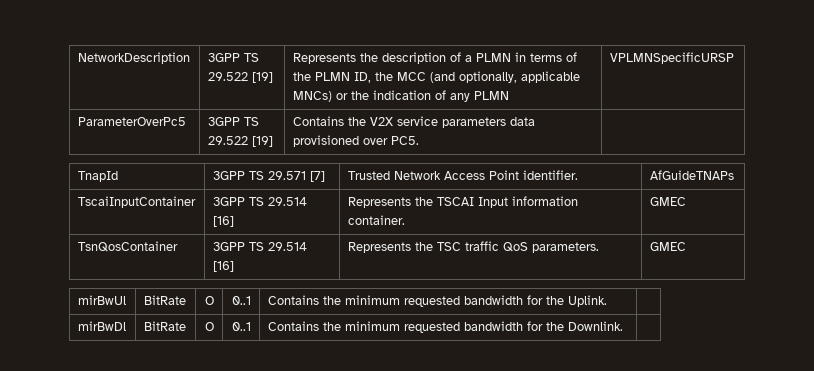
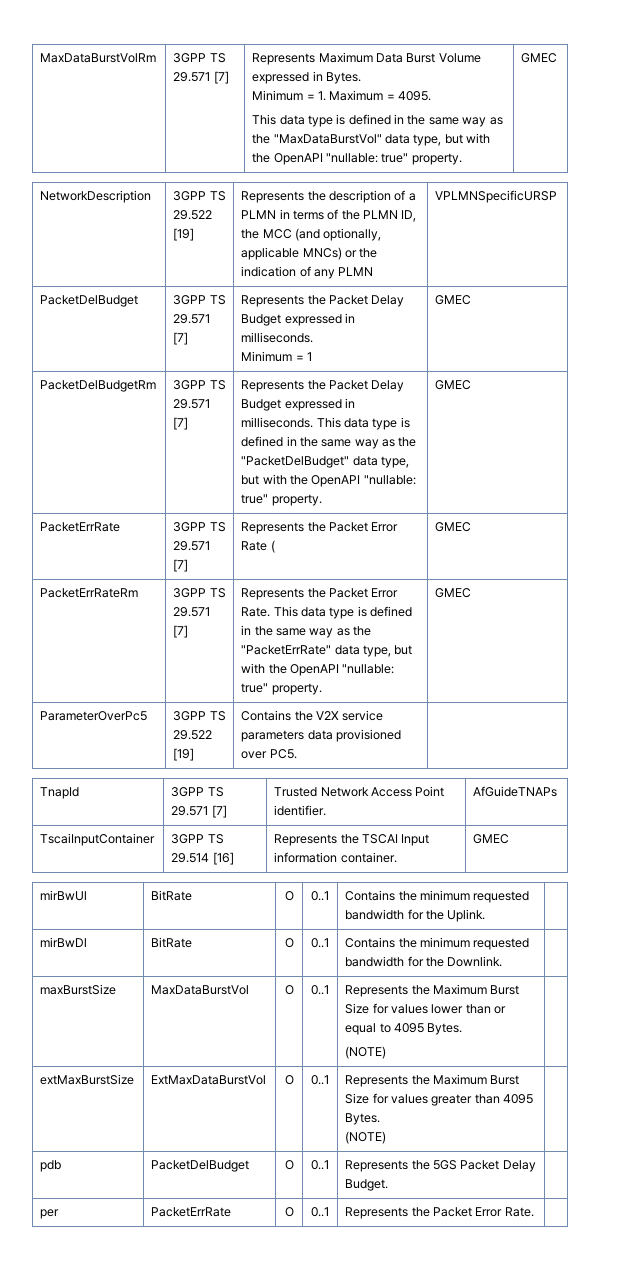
(77, 58) none -> [40,53,157,63] [173,53,226,63] [173,71,229,84] [252,52,481,65] [252,71,361,84] [252,90,432,101] [252,114,503,127] [252,133,491,146] [252,153,462,165] [521,53,558,63] MaxDataBurstVolRm | 3GPP TS 29.571 [7] | Represents Maximum Data Burst Volume expressed in Bytes. // Minimum = 1. Maximum = 4095. // This data type is defined in the same way as the "MaxDataBurstVol" data type, but with the OpenAPI "nullable: true" property. | GMEC //
(734, 58) none -> [40,295,139,307] [173,295,226,305] [173,314,211,324] [173,332,189,345] [241,295,405,307] [241,313,355,326] [241,332,314,343] [241,351,312,362] [435,295,472,305] [40,380,157,392] [173,380,226,390] [173,399,211,409] [173,417,189,430] [241,380,405,392] [241,398,355,411] [241,417,410,430] [241,436,417,449] [241,456,409,468] [241,474,416,487] [241,494,322,506] [435,380,472,390] [40,522,121,532] [173,522,226,532] [173,541,211,551] [173,559,189,572] [241,522,399,534] [241,540,275,553] [435,522,472,532] [40,588,139,598] [173,588,226,598] [173,607,211,617] [173,625,189,638] [241,588,399,600] [241,606,413,619] [241,625,372,638] [241,645,413,657] [241,663,395,676] [241,683,322,695] [435,588,472,598] // PacketDelBudget | 3GPP TS 29.571 [7] | Represents the Packet Delay Budget expressed in milliseconds. // Minimum = 1 | GMEC // PacketDelBudgetRm | 3GPP TS 29.571 [7] | Represents the Packet Delay Budget expressed in milliseconds. This data type is defined in the same way as the "PacketDelBudget" data type, but with the OpenAPI "nullable: true" property. | GMEC // PacketErrRate | 3GPP TS 29.571 [7] | Represents the Packet Error Rate ( | GMEC // PacketErrRateRm | 3GPP TS 29.571 [7] | Represents the Packet Error Rate. This data type is defined in the same way as the "PacketErrRate" data type, but with the OpenAPI "nullable: true" property. | GMEC
[77,241,178,252] [212,242,307,251] [212,261,234,272] [347,241,599,253] [649,242,686,251] // TsnQosContainer | 3GPP TS 29.514 [16] | Represents the TSC traffic QoS parameters. | GMEC -> (510, 839) none
(623, 326) none -> [40,984,117,995] [151,985,250,995] [284,985,294,995] [311,985,329,995] [345,984,520,997] [345,1003,507,1014] [345,1023,463,1035] [345,1046,387,1059] [40,1074,135,1085] [151,1075,267,1085] [284,1075,294,1085] [311,1075,329,1085] [345,1074,520,1087] [345,1093,534,1106] [345,1113,381,1125] [345,1131,387,1144] [40,1160,62,1172] [151,1160,250,1172] [284,1160,294,1170] [311,1160,329,1170] [345,1160,536,1172] [345,1179,389,1191] [40,1209,60,1219] [151,1207,232,1217] [284,1207,294,1217] [311,1207,329,1217] [345,1207,534,1219] // maxBurstSize | MaxDataBurstVol | O | 0..1 | Represents the Maximum Burst Size for values lower than or equal to 4095 Bytes. // (NOTE) | // extMaxBurstSize | ExtMaxDataBurstVol | O | 0..1 | Represents the Maximum Burst Size for values greater than 4095 Bytes. // (NOTE) | // pdb | PacketDelBudget | O | 0..1 | Represents the 5GS Packet Delay Budget. | // per | PacketErrRate | O | 0..1 | Represents the Packet Error Rate. |

